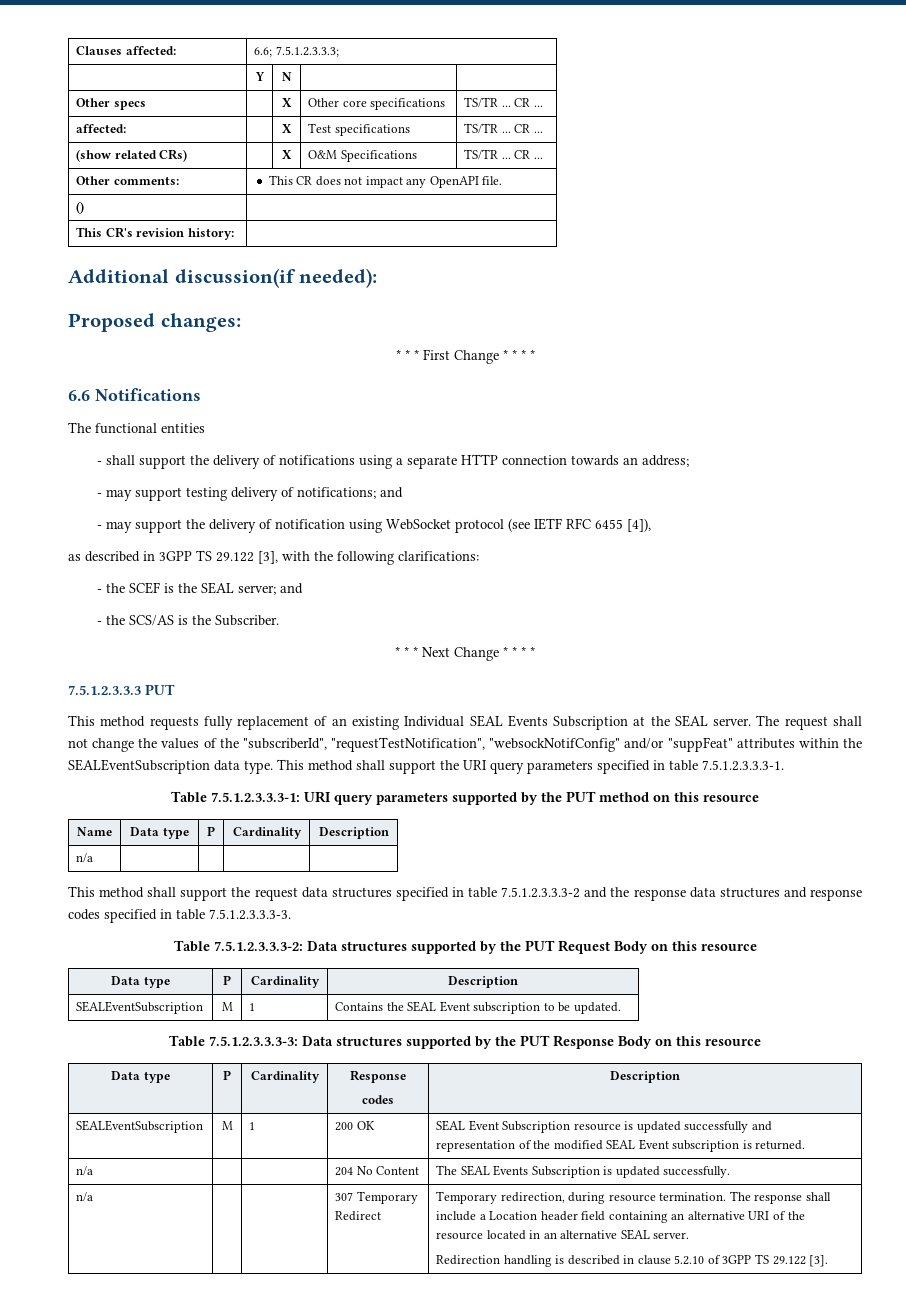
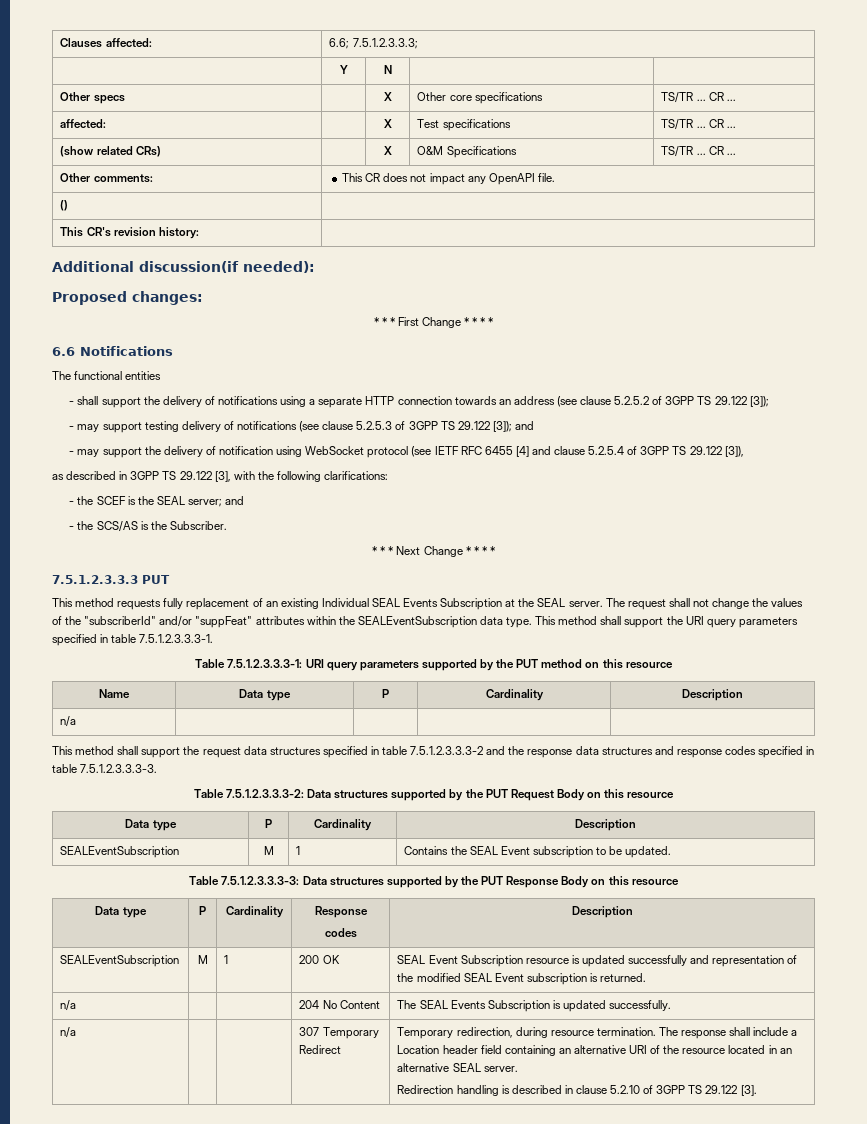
[641,455,689,467] address; -> [513,396,769,407] address (see clause 5.2.5.2 of 3GPP TS 29.122 [3]);
[296,487,376,499] notifications; -> [237,421,512,432] notifications (see clause 5.2.5.3 of 3GPP TS 29.122 [3]);
[626,518,651,532] [4]), -> [515,446,744,457] [4] and clause 5.2.5.4 of 3GPP TS 29.122 [3]),
[242,737,621,752] "subscriberId", "requestTestNotification", "websockNotifConfig" -> [84,616,157,625] "subscriberId"

